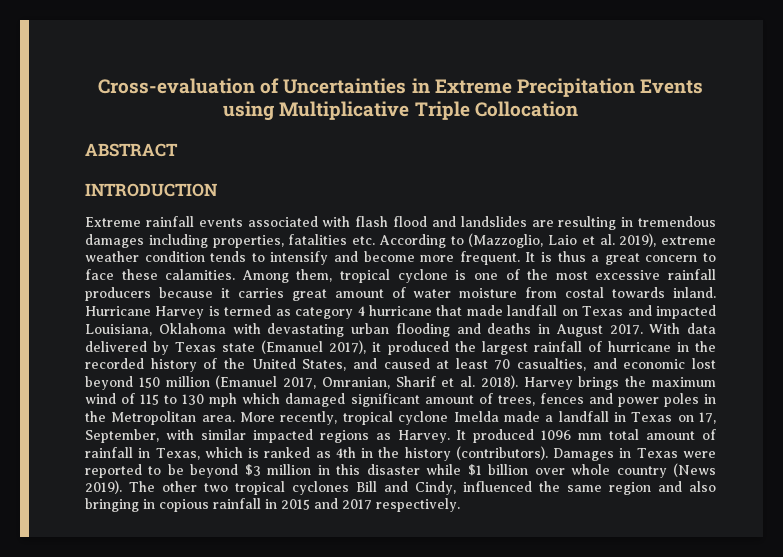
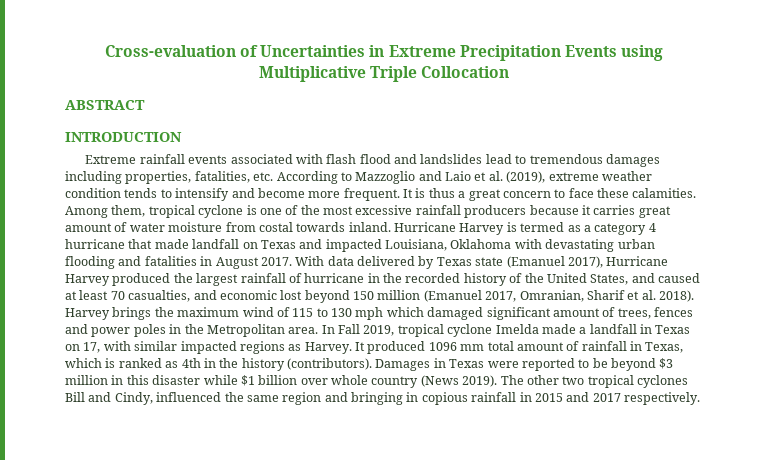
[531,216,634,230] are resulting in -> [485,154,527,164] lead to
[288,234,348,245] fatalities -> [194,171,250,183] fatalities,
[468,233,544,248] (Mazzoglio, -> [355,171,442,184] Mazzoglio and
[619,233,657,247] 2019), -> [506,171,546,183] (2019),
(291, 312) none -> [583,225,591,232] a
[487,323,532,334] deaths -> [144,256,197,266] fatalities
[372,342,382,352] it -> [606,256,669,266] [65,274,110,286] Hurricane Harvey
[240,411,338,425] More recently, -> [321,324,395,336] In Fall 2019,
[85,429,159,443] September, -> (101, 347) none
[689,481,716,492] also -> (348, 397) none

